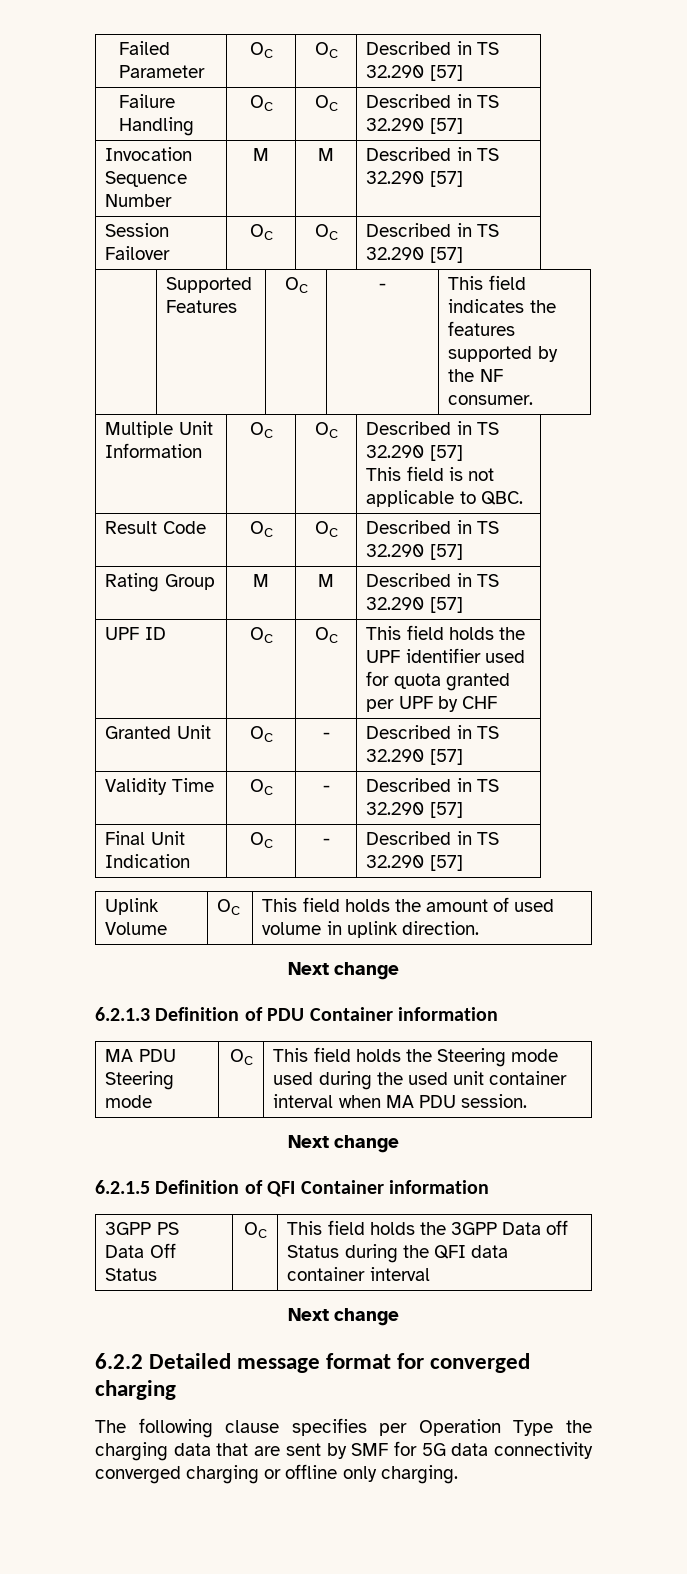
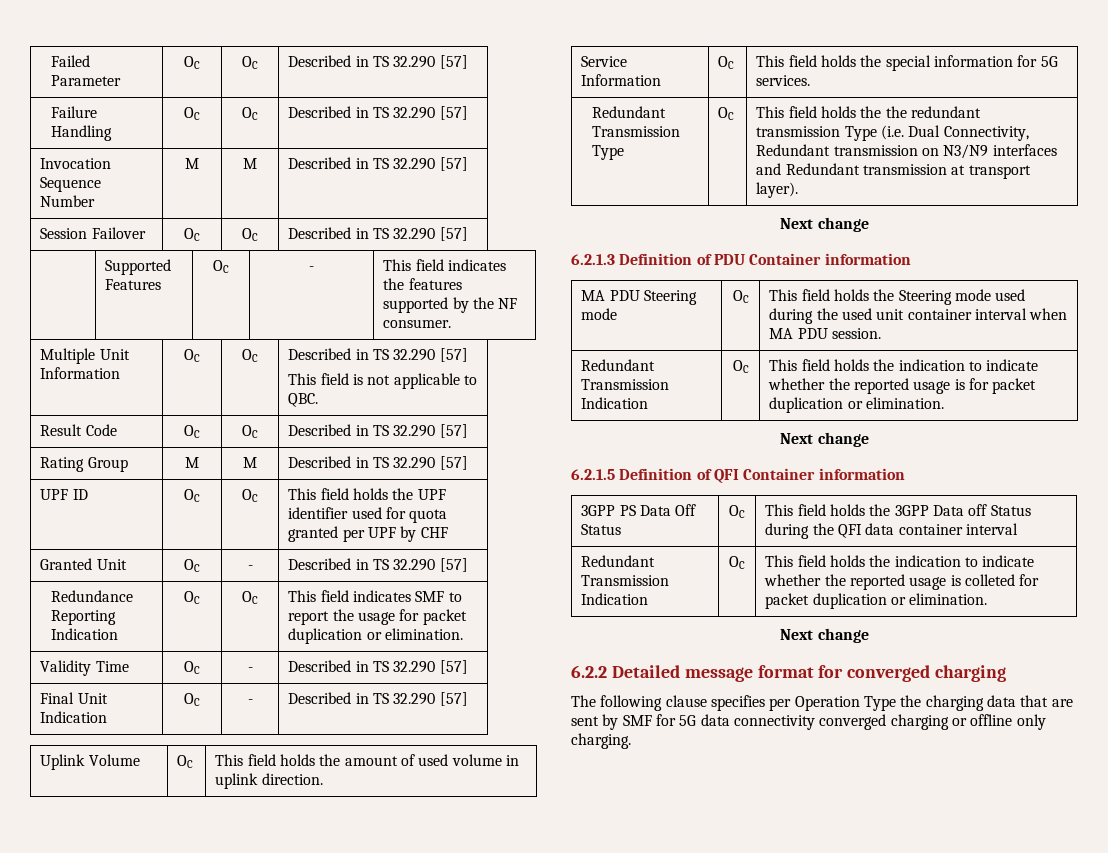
(463, 757) none -> [51,590,134,602] [51,610,117,625] [51,628,119,640] [184,591,200,604] [242,591,258,604] [288,590,462,602] [288,609,467,625] [288,628,464,644] // Redundance Reporting Indication | OC | OC | This field indicates SMF to report the usage for packet duplication or elimination.
(479, 928) none -> [581,56,628,67] [581,74,662,86] [718,56,735,69] [756,55,1058,71] [756,75,811,86] [592,106,667,118] [592,126,681,137] [592,145,625,160] [718,107,735,120] [756,106,982,118] [756,125,1029,141] [756,144,1057,159] [756,163,1031,179] [756,182,799,198] // Service Information | OC | This field holds the special information for 5G services. // Redundant Transmission Type | OC | This field holds the the redundant transmission Type (i.e. Dual Connectivity, Redundant transmission on N3/N9 interfaces and Redundant transmission at transport layer).
(527, 1101) none -> [581,359,656,371] [581,379,670,390] [581,397,649,409] [732,360,749,373] [769,359,1039,371] [768,378,1037,394] [769,397,945,413] // Redundant Transmission Indication | OC | This field holds the indication to indicate whether the reported usage is for packet duplication or elimination.
(430, 1274) none -> [581,555,656,567] [581,575,670,586] [581,593,649,605] [729,556,745,569] [765,555,1035,567] [764,574,1040,590] [765,593,988,609] // Redundant Transmission Indication | OC | This field holds the indication to indicate whether the reported usage is colleted for packet duplication or elimination.

